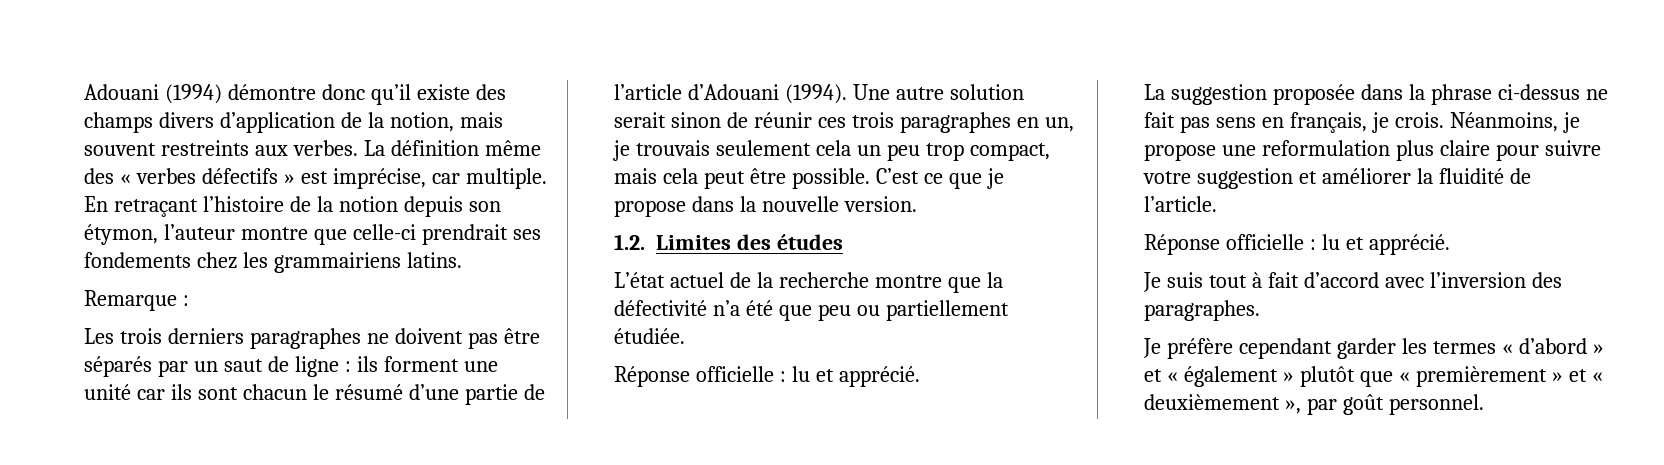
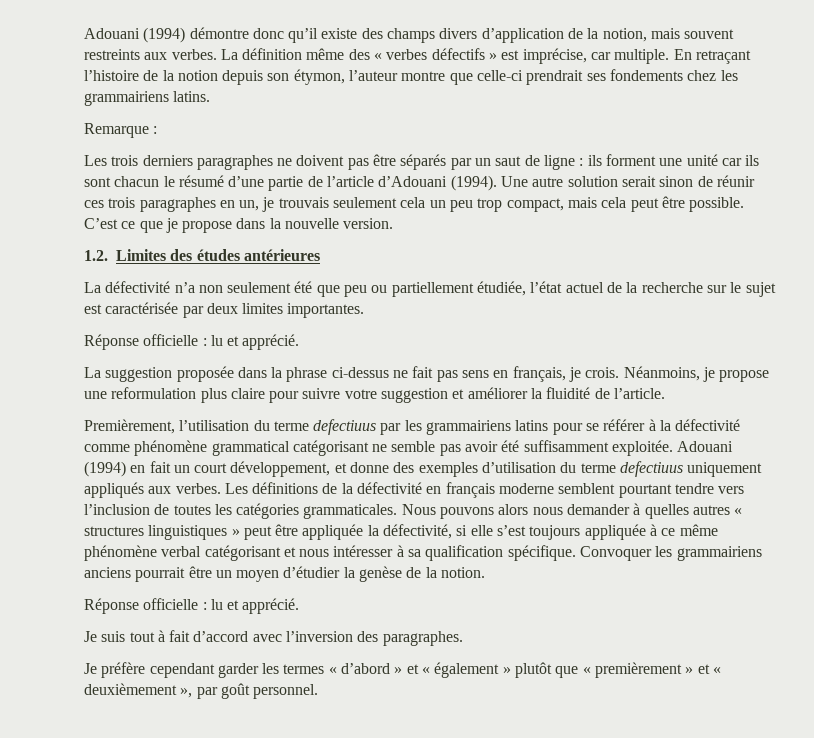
[614,272,1003,293] [614,300,741,316] // L’état actuel de la recherche montre que la défectivité n’a -> [243,249,320,261] [83,281,292,293] antérieures // La défectivité n’a non seulement
[614,328,686,344] étudiée. -> [477,281,776,297] [83,302,365,318] étudiée, l’état actuel de la recherche sur le sujet est caractérisée par deux limites importantes.
(1218, 204) none -> [83,419,741,435] [83,440,734,456] [83,461,763,477] [83,482,745,498] [83,503,743,519] [83,524,718,540] [83,545,762,561] [83,566,486,582] // Premièrement, l’utilisation du terme defectiuus par les grammairiens latins pour se référer à la défectivité comme phénomène grammatical catégorisant ne semble pas avoir été suffisamment exploitée. Adouani (1994) en fait un court développement, et donne des exemples d’utilisation du terme defectiuus uniquement appliqués aux verbes. Les définitions de la défectivité en français moderne semblent pourtant tendre vers l’inclusion de toutes les catégories grammaticales. Nous pouvons alors nous demander à quelles autres « structures linguistiques » peut être appliquée la défectivité, si elle s’est toujours appliquée à ce même phénomène verbal catégorisant et nous intéresser à sa qualification spécifique. Convoquer les grammairiens anciens pourrait être un moyen d’étudier la genèse de la notion.

